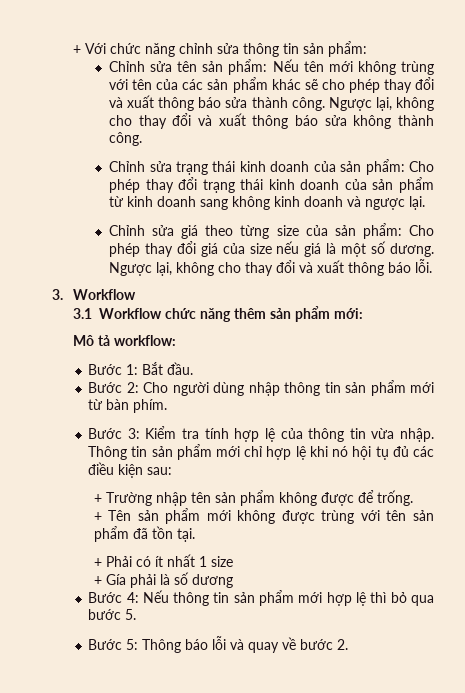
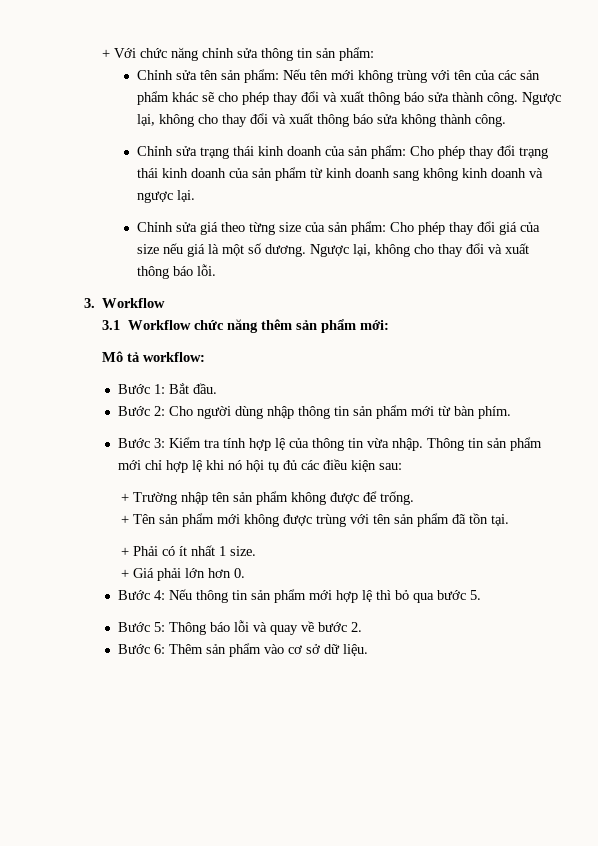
[210,556,233,567] [93,572,233,588] size // + Gía phải là số dương -> [229,546,256,556] [120,568,245,581] size. // + Giá phải lớn hơn 0.
(349, 644) none -> [118,643,369,657] // Bước 6: Thêm sản phẩm vào cơ sở dữ liệu.

